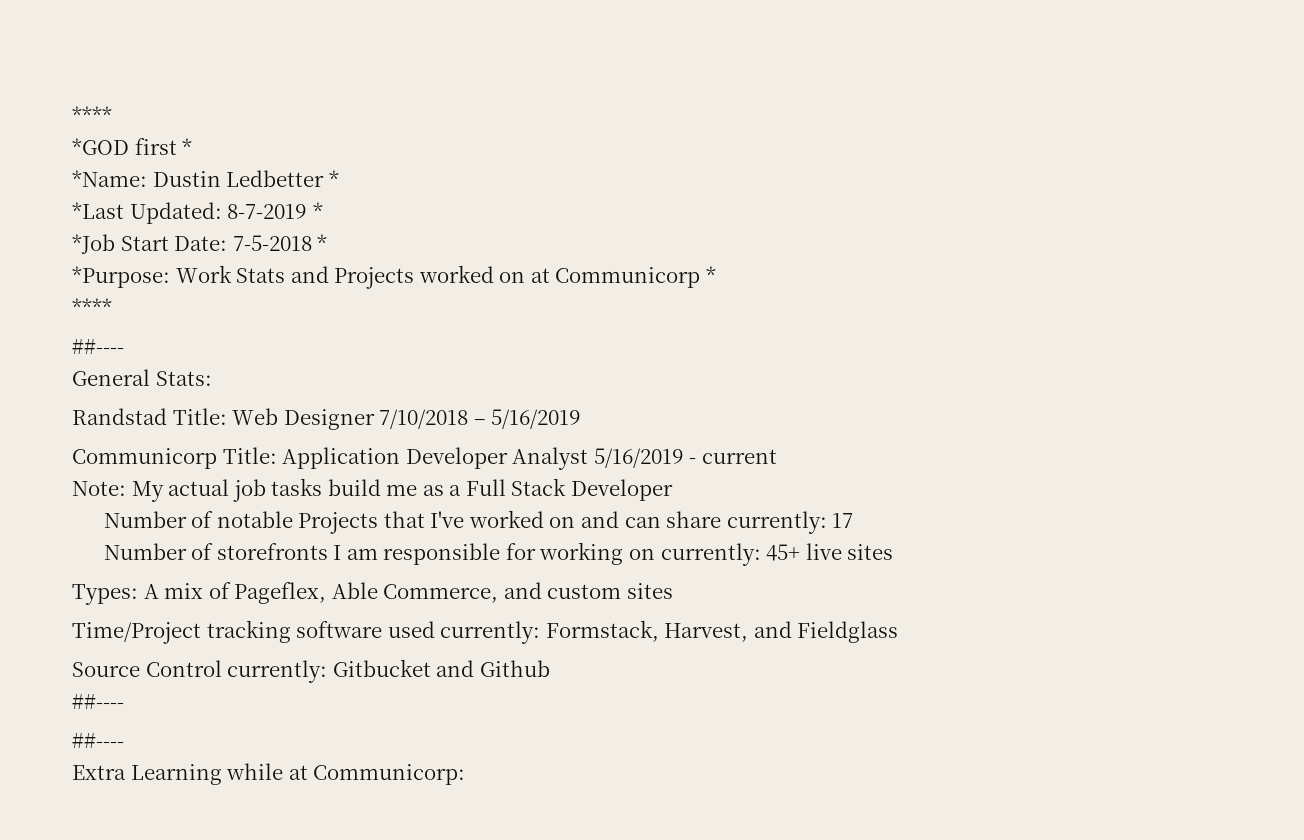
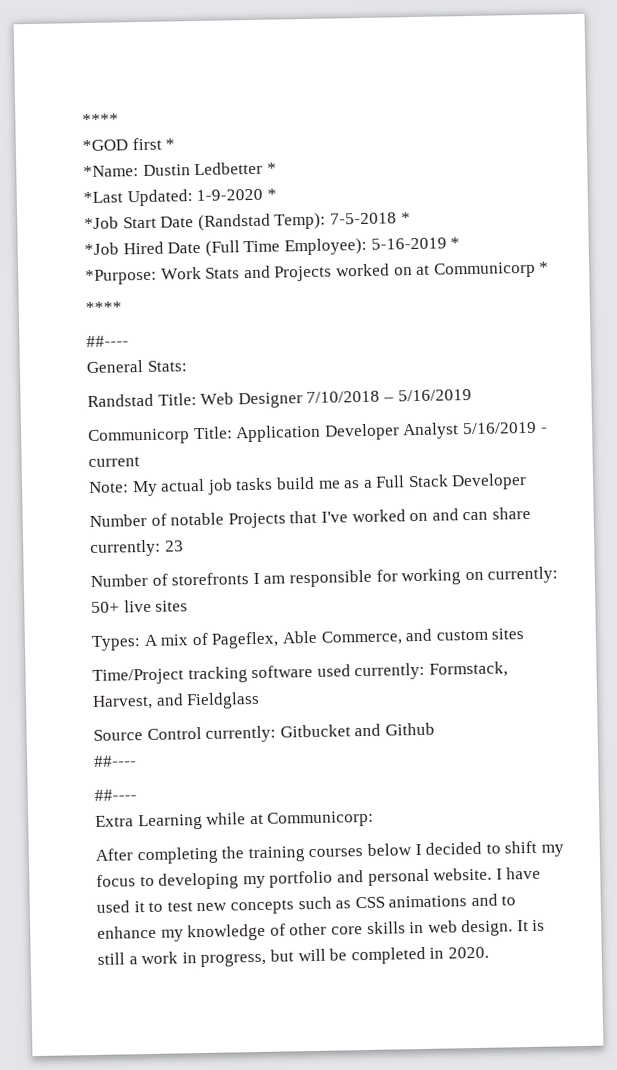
[227,204,308,219] 8-7-2019 -> [196,188,264,201] 1-9-2020
[174,236,228,251] Date: -> [160,212,327,231] Date (Randstad Temp):
(328, 242) none -> [84,237,461,257] // *Job Hired Date (Full Time Employee): 5-16-2019 *
[832,513,854,528] 17 -> [164,540,184,552] 23
[766,544,801,561] 45+ -> [91,601,120,613] 50+
(466, 774) none -> [95,840,564,865] [96,866,542,890] [96,893,517,915] [97,919,546,942] [97,946,489,968] // After completing the training courses below I decided to shift my focus to developing my portfolio and personal website. I have used it to test new concepts such as CSS animations and to enhance my knowledge of other core skills in web design. It is still a work in progress, but will be completed in 2020.

